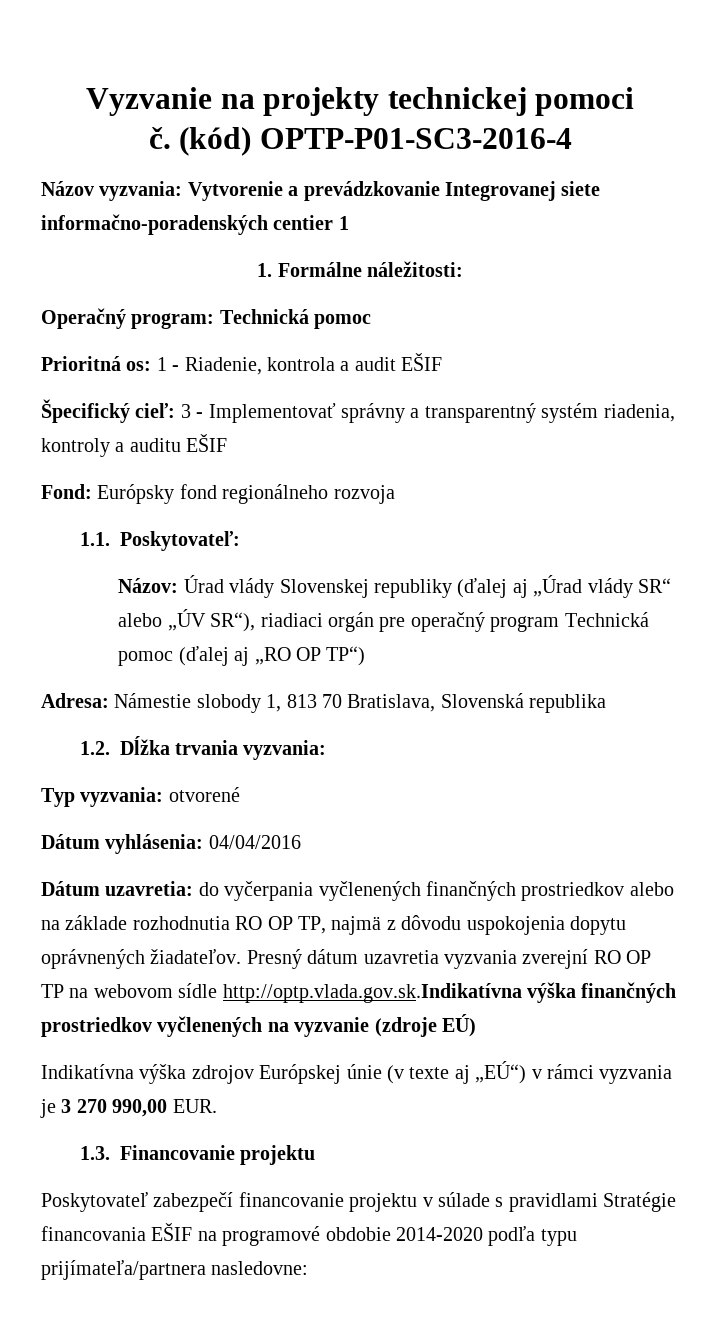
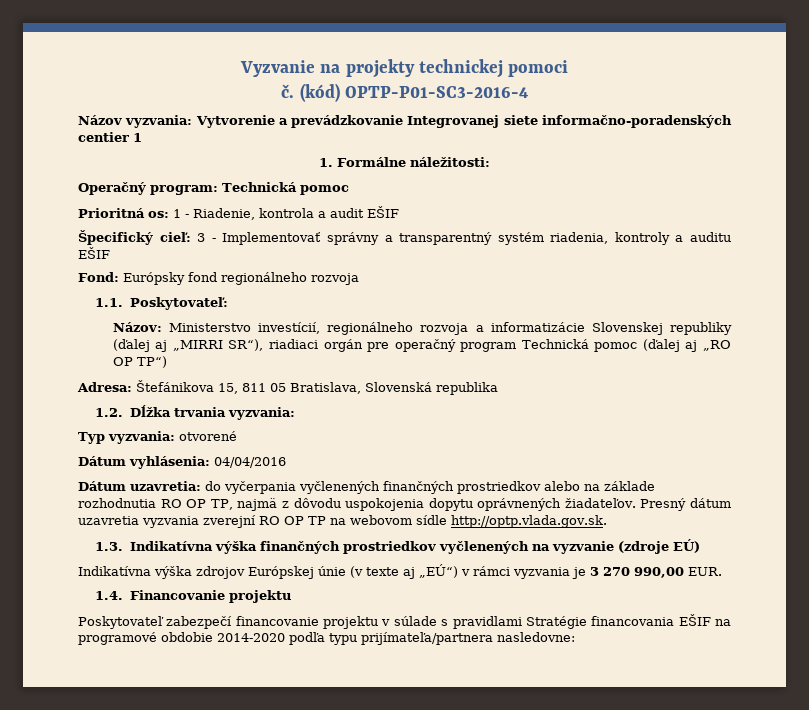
[183,575,671,598] [118,609,206,631] Úrad vlády Slovenskej republiky (ďalej aj „Úrad vlády SR“ alebo „ÚV -> [168,322,732,335] [112,339,223,352] Ministerstvo investícií, regionálneho rozvoja a informatizácie Slovenskej republiky (ďalej aj „MIRRI
[114,693,342,713] Námestie slobody 1, 813 70 -> [136,380,286,394] Štefánikova 15, 811 05
[222,983,522,1003] http://optp.vlada.gov.sk.Indikatívna -> [451,515,607,528] [95,541,213,551] http://optp.vlada.gov.sk. // 1.3. Indikatívna
[79,1146,110,1160] 1.3. -> [95,591,124,600] 1.4.

